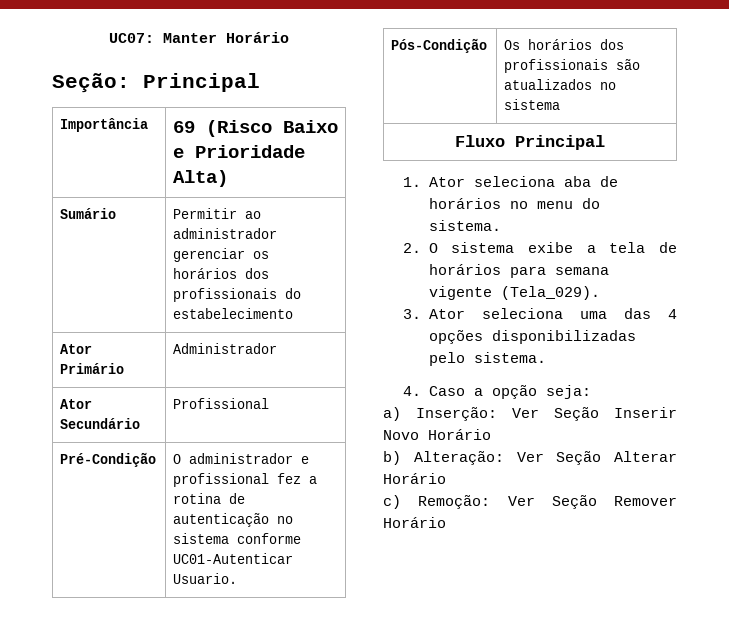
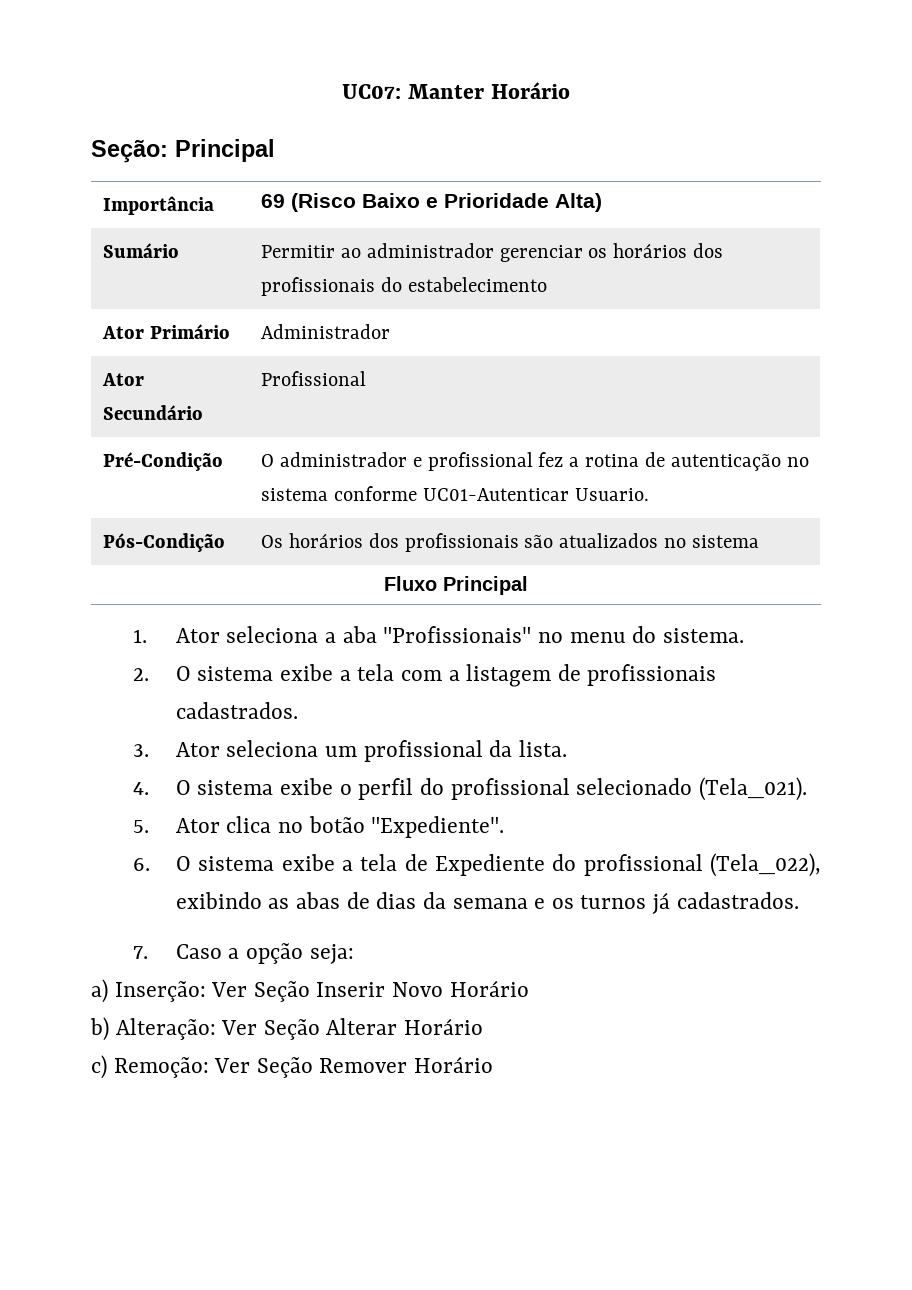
[563,176,618,187] [428,198,501,209] aba de horários -> [325,626,532,643] a aba "Profissionais"
[659,242,677,253] [428,264,609,278] [428,286,600,300] [403,308,677,319] [428,330,636,344] [428,352,546,366] [403,386,422,396] de horários para semana vigente (Tela_029). // 3. Ator seleciona uma das 4 opções disponibilizadas pelo sistema. // 4. -> [400,664,717,687] [175,702,298,719] [133,740,567,762] [133,777,807,801] [133,816,505,838] [133,853,821,877] [175,892,799,914] [133,946,149,959] com a listagem de profissionais cadastrados. // 3. Ator seleciona um profissional da lista. // 4. O sistema exibe o perfil do profissional selecionado (Tela_021). // 5. Ator clica no botão "Expediente". // 6. O sistema exibe a tela de Expediente do profissional (Tela_022), exibindo as abas de dias da semana e os turnos já cadastrados. // 7.

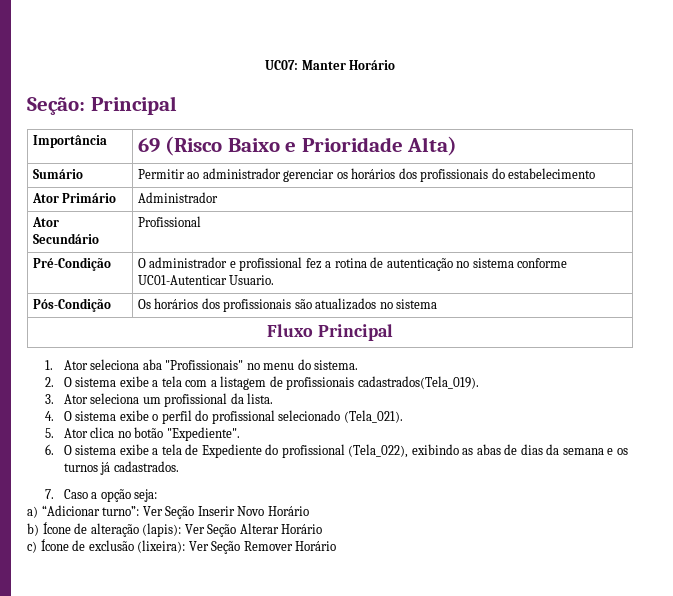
[325,632,337,643] a -> (140, 364) none
[175,702,298,719] cadastrados. -> [357,376,479,389] cadastrados(Tela_019).
[114,981,206,1002] Inserção: -> [41,505,140,516] “Adicionar turno”:
[115,1018,216,1040] Alteração: -> [42,522,182,537] Ícone de alteração (lapis):
[113,1057,209,1078] Remoção: -> [40,539,186,553] Ícone de exclusão (lixeira):

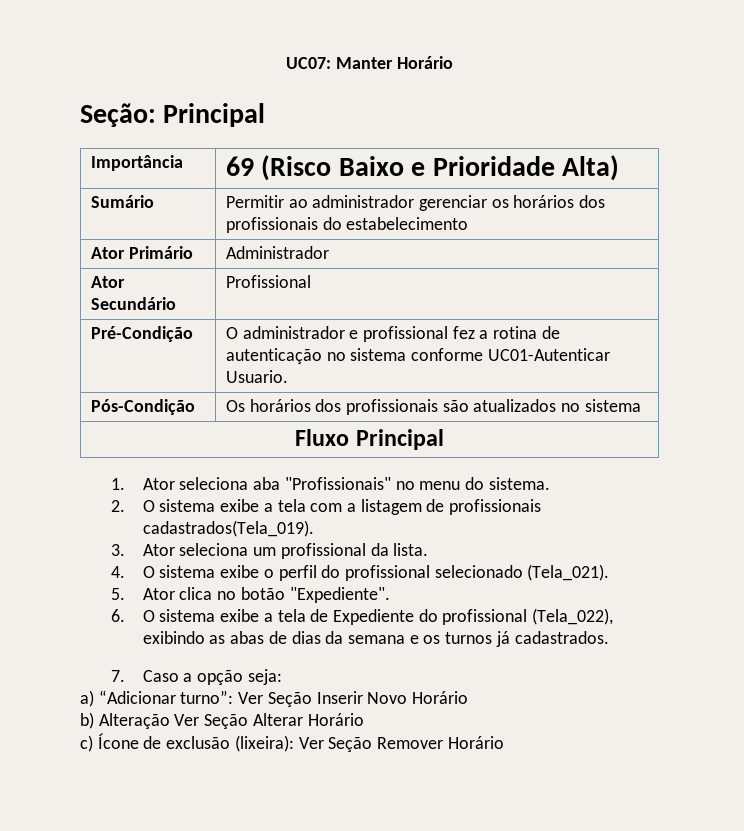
[42,522,182,537] Ícone de alteração (lapis): -> [98,713,170,729] Alteração

